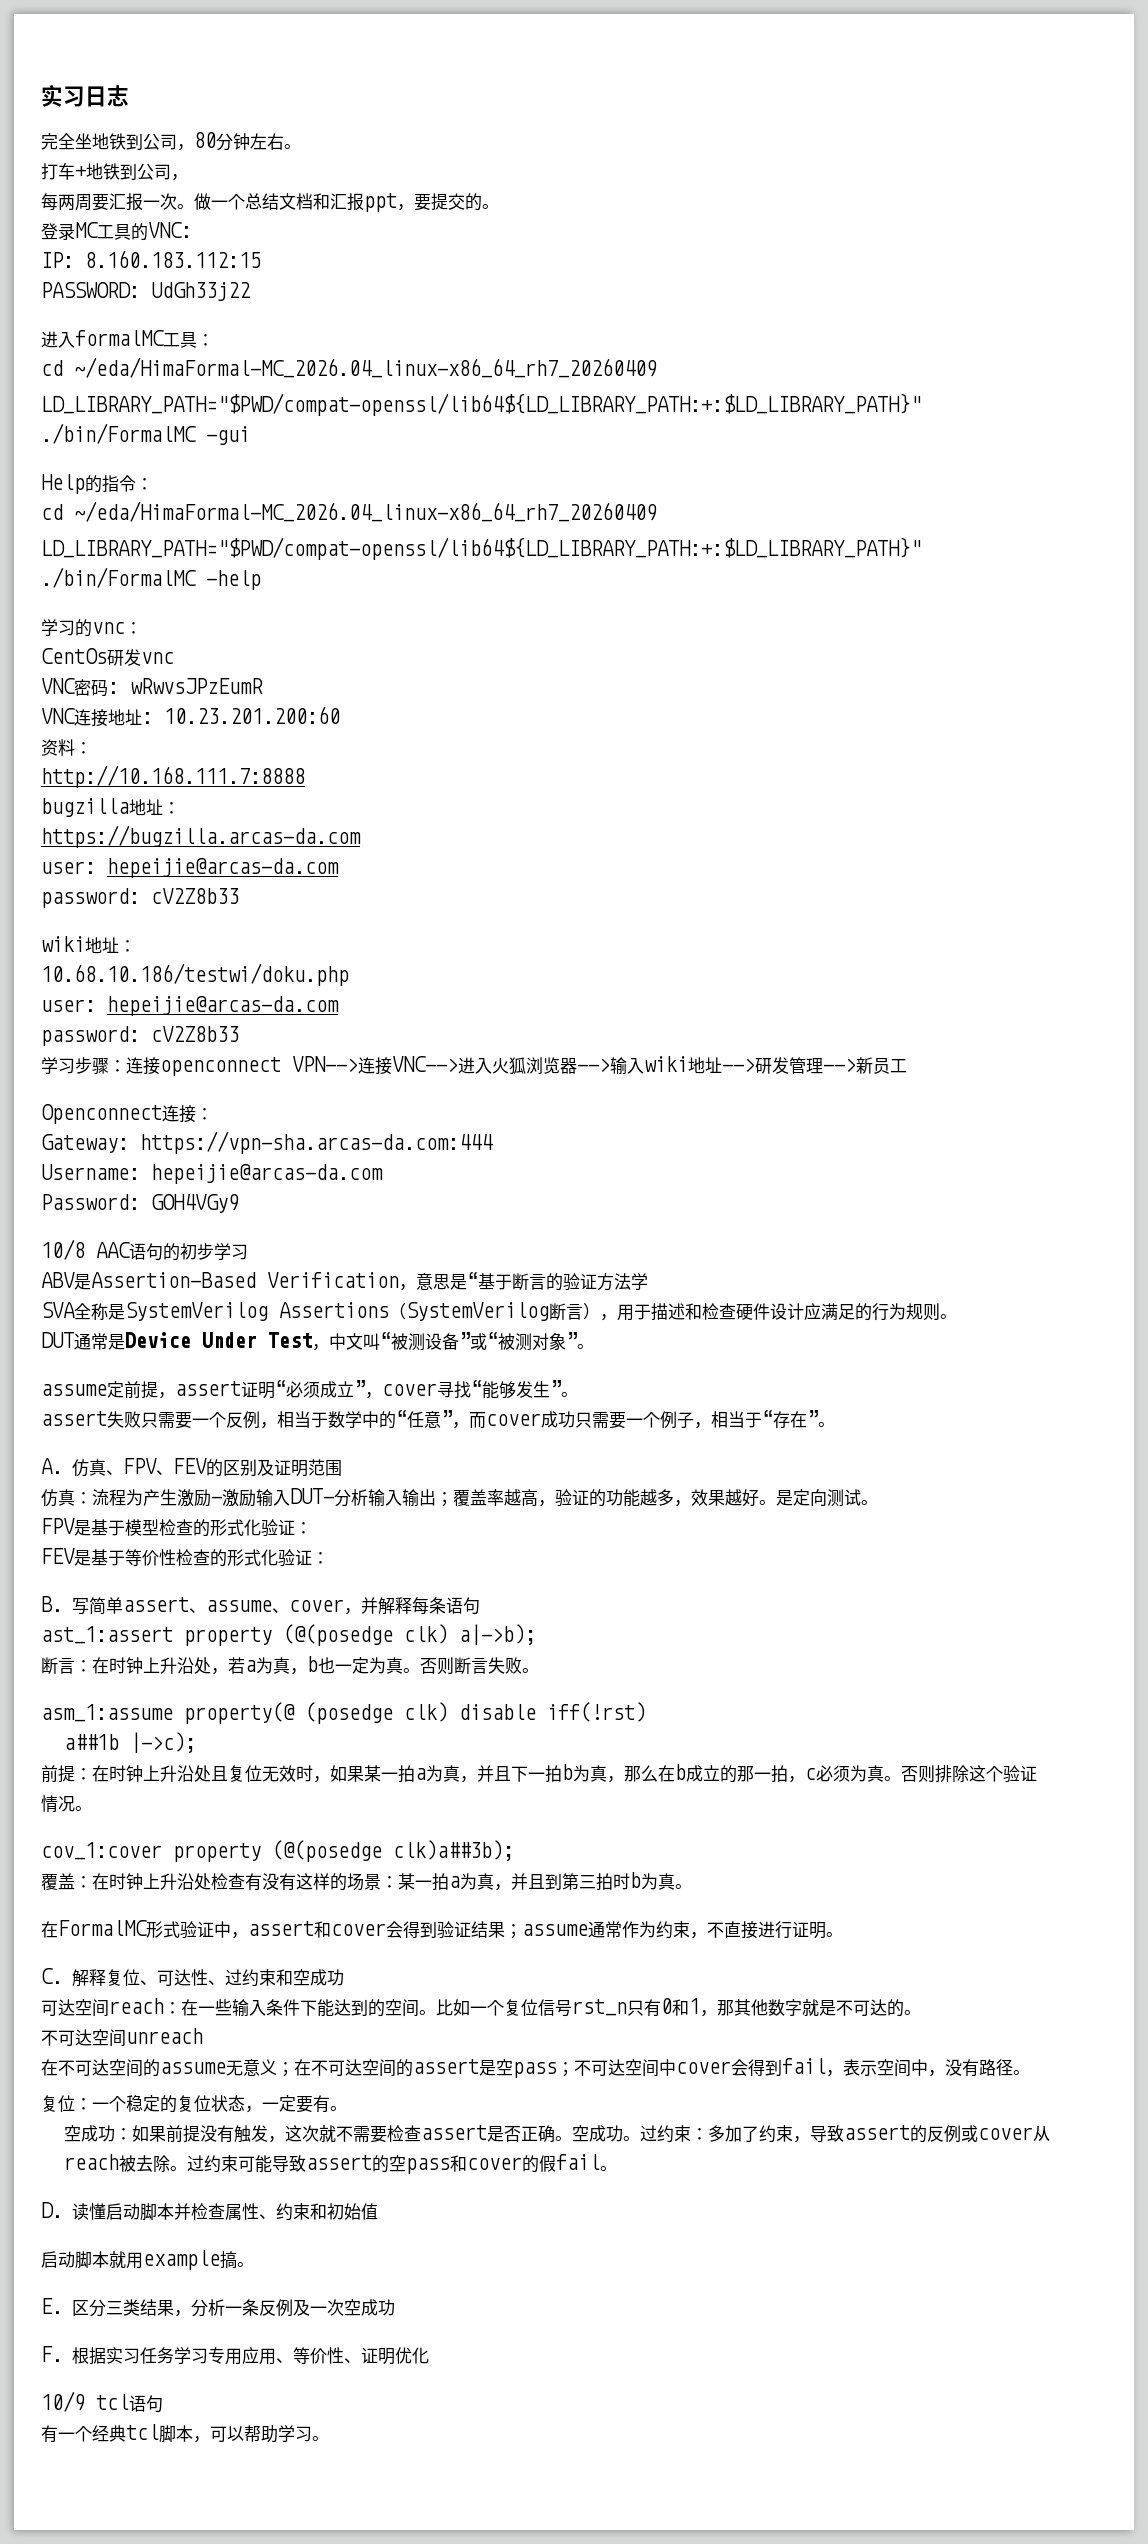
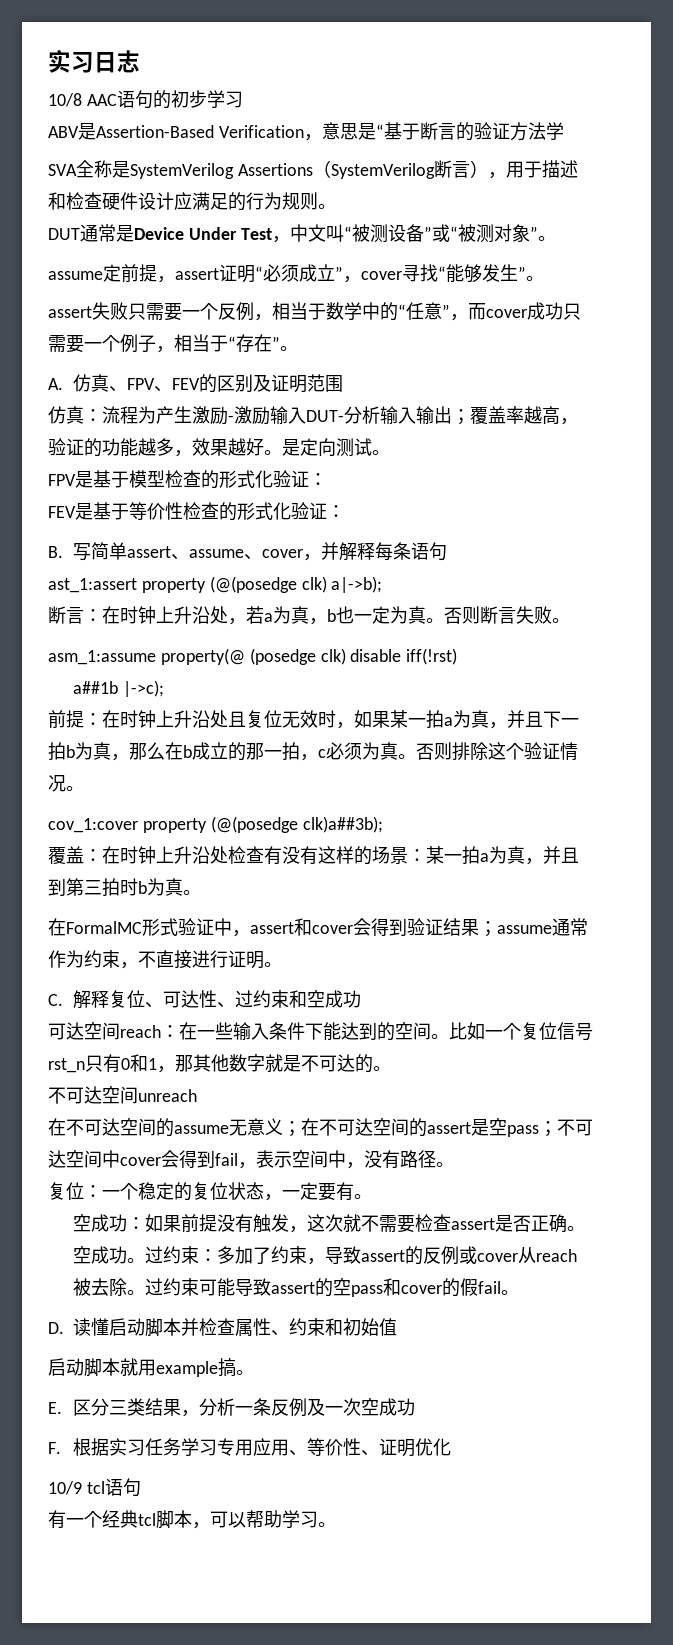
[41,132,301,151] [41,163,188,181] [41,193,499,212] [41,222,192,241] [41,250,261,268] [41,282,250,301] [41,330,214,348] [41,357,657,378] [41,393,921,416] [41,423,250,445] [41,474,153,494] [41,501,657,522] [41,537,921,560] [41,567,261,590] [41,619,142,637] [41,648,174,666] [41,678,263,697] [41,706,340,727] [41,739,92,756] [41,765,305,788] [41,798,180,817] [41,825,361,848] [41,858,339,878] [41,888,239,908] [41,936,136,954] [41,963,349,986] [41,996,339,1016] [41,1026,239,1046] [41,1056,907,1076] [41,1104,213,1124] [41,1131,493,1154] [41,1164,383,1184] [41,1194,239,1213] // 完全坐地铁到公司，80分钟左右。 // 打车+地铁到公司， // 每两周要汇报一次。做一个总结文档和汇报ppt，要提交的。 // 登录MC工具的VNC: // IP: 8.160.183.112:15 // PASSWORD: UdGh33j22 // 进入formalMC工具： // cd ~/eda/HimaFormal-MC_2026.04_linux-x86_64_rh7_20260409 // LD_LIBRARY_PATH="$PWD/compat-openssl/lib64${LD_LIBRARY_PATH:+:$LD_LIBRARY_PATH}" ./bin/FormalMC -gui // Help的指令： // cd ~/eda/HimaFormal-MC_2026.04_linux-x86_64_rh7_20260409 // LD_LIBRARY_PATH="$PWD/compat-openssl/lib64${LD_LIBRARY_PATH:+:$LD_LIBRARY_PATH}" ./bin/FormalMC -help // 学习的vnc： // CentOs研发vnc // VNC密码: wRwvsJPzEumR // VNC连接地址: 10.23.201.200:60 // 资料： // http://10.168.111.7:8888 // bugzilla地址： // https://bugzilla.arcas-da.com // user: hepeijie@arcas-da.com // password: cV2Z8b33 // wiki地址： // 10.68.10.186/testwi/doku.php // user: hepeijie@arcas-da.com // password: cV2Z8b33 // 学习步骤：连接openconnect VPN-->连接VNC-->进入火狐浏览器-->输入wiki地址-->研发管理-->新员工 // Openconnect连接： // Gateway: https://vpn-sha.arcas-da.com:444 // Username: hepeijie@arcas-da.com // Password: GOH4VGy9 -> (140, 61) none

